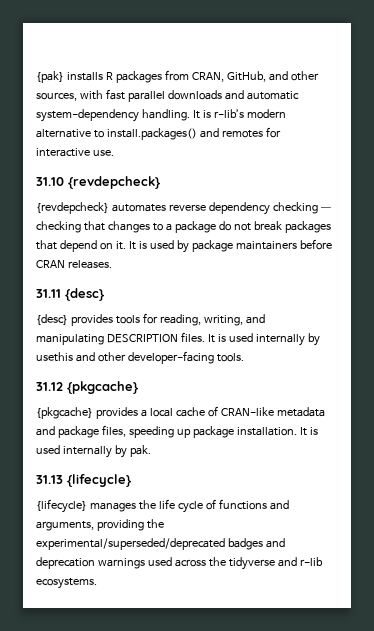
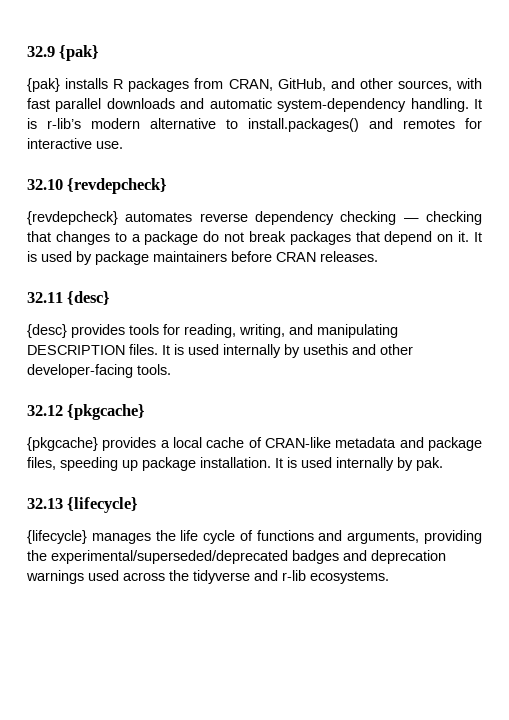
(36, 77) none -> [27,45,100,61] 32.9 {pak} //
[36,177,64,186] 31.10 -> [27,179,63,190] 32.10
[36,289,61,298] 31.11 -> [27,292,63,303] 32.11
[36,382,63,391] 31.12 -> [27,405,63,416] 32.12
[36,475,63,484] 31.13 -> [27,498,63,509] 32.13

